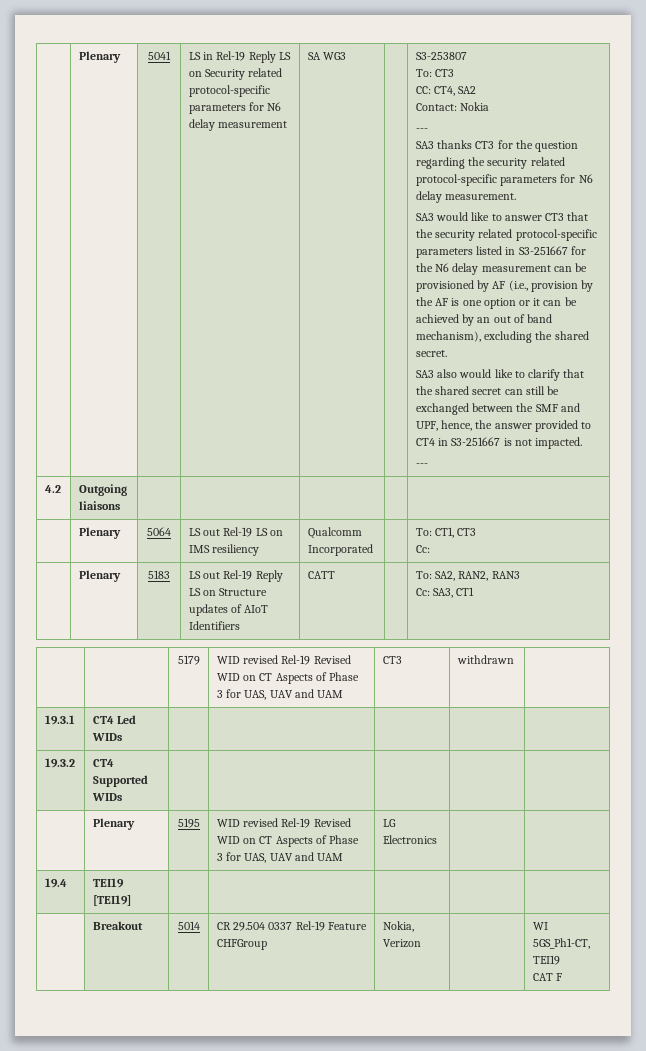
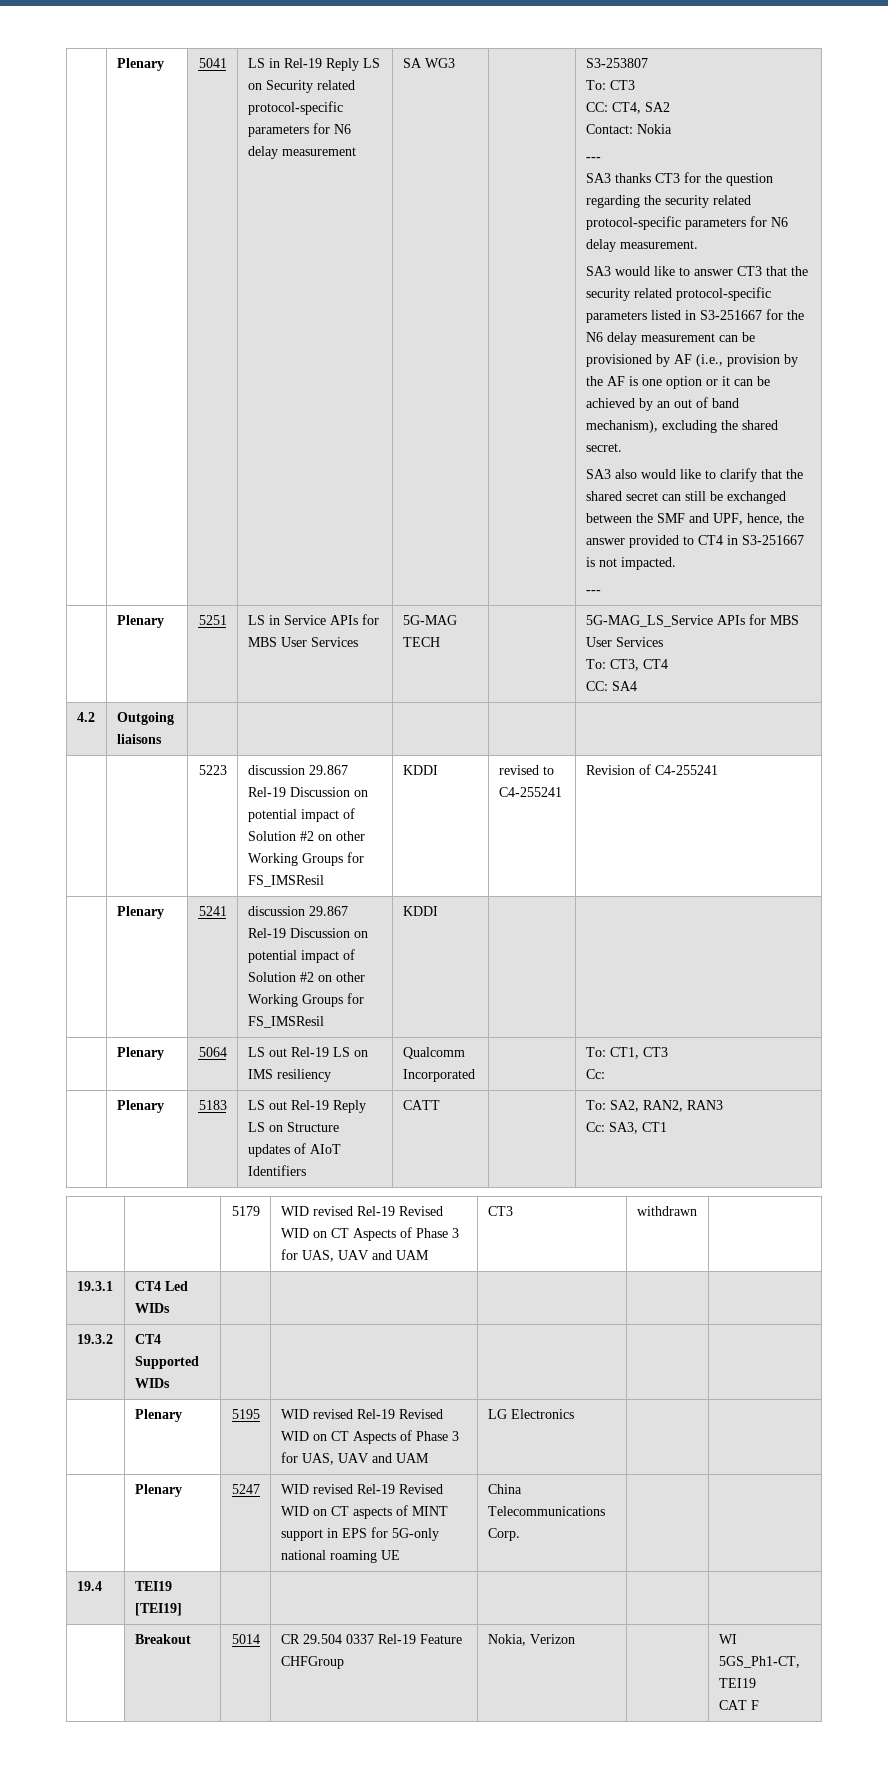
[44,485,61,493] [78,484,127,496] [78,501,120,510] 4.2 | Outgoing liaisons | | | -> [116,615,164,628] [198,615,227,625] [247,614,379,625] [247,637,358,647] [402,615,457,625] [402,637,440,647] [585,614,799,627] [585,637,663,647] [585,659,668,671] [585,681,637,691] [76,712,95,722] [116,712,174,725] [116,734,162,744] [198,765,227,775] [247,765,348,775] [247,787,368,797] [247,808,355,822] [247,831,365,841] [247,852,364,866] [247,875,324,887] [402,765,438,775] [498,765,554,775] [498,787,562,797] [585,764,718,775] [116,906,164,919] [198,906,227,916] [247,906,348,916] [247,928,368,938] [247,949,355,963] [247,972,365,982] [247,993,364,1007] [247,1016,324,1028] [402,906,438,916] | Plenary | 5251 | LS in Service APIs for MBS User Services | 5G-MAG TECH | | 5G-MAG_LS_Service APIs for MBS User Services // To: CT3, CT4 // CC: SA4 // 4.2 | Outgoing liaisons | | | | | // | | 5223 | discussion 29.867 Rel-19 Discussion on potential impact of Solution #2 on other Working Groups for FS_IMSResil | KDDI | revised to C4-255241 | Revision of C4-255241 // | Plenary | 5241 | discussion 29.867 Rel-19 Discussion on potential impact of Solution #2 on other Working Groups for FS_IMSResil | KDDI
(437, 839) none -> [134,1484,182,1497] [231,1484,260,1494] [280,1484,443,1494] [280,1505,448,1519] [280,1527,439,1541] [280,1550,400,1563] [487,1484,522,1494] [487,1506,605,1516] [487,1528,520,1541] // | Plenary | 5247 | WID revised Rel-19 Revised WID on CT aspects of MINT support in EPS for 5G-only national roaming UE | China Telecommunications Corp. | |

